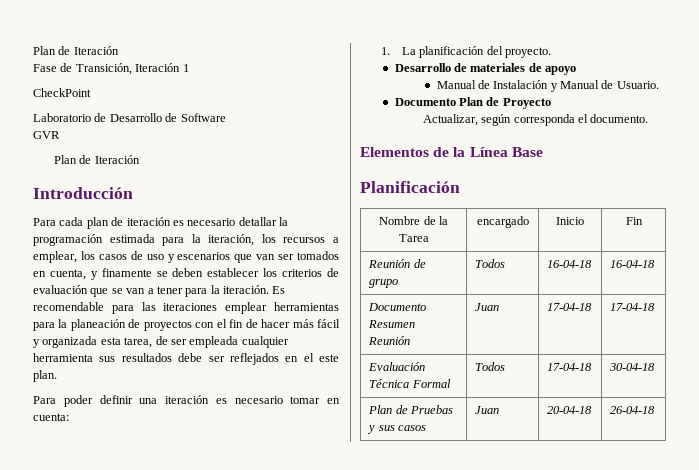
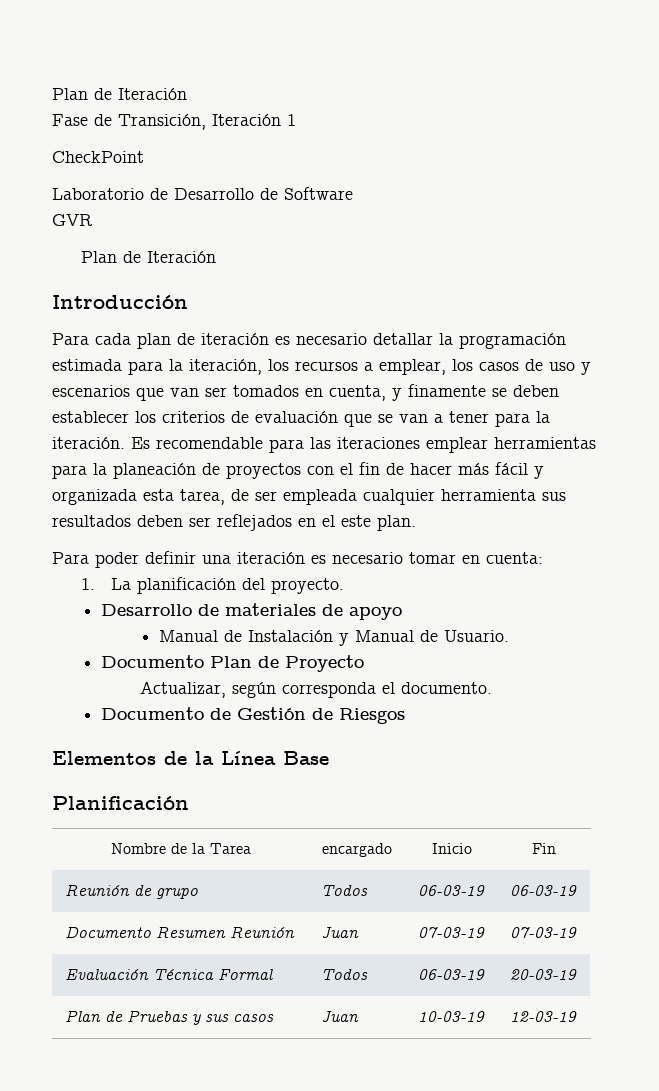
[178,353,203,362] debe -> [137,515,183,527] deben
(649, 118) none -> [100,707,405,724] // Documento de Gestión de Riesgos
[547,260,593,268] [610,260,656,268] 16-04-18 | 16-04-18 -> [417,885,485,896] [509,885,577,896] 06-03-19 | 06-03-19
[547,303,593,311] [610,303,656,311] 17-04-18 | 17-04-18 -> [417,927,485,938] [509,927,577,938] 07-03-19 | 07-03-19
[547,363,593,371] [609,363,656,371] 17-04-18 | 30-04-18 -> [417,969,485,980] [509,969,577,980] 06-03-19 | 20-03-19
[547,406,593,414] [610,406,656,414] 20-04-18 | 26-04-18 -> [417,1011,485,1022] [509,1011,577,1022] 10-03-19 | 12-03-19

